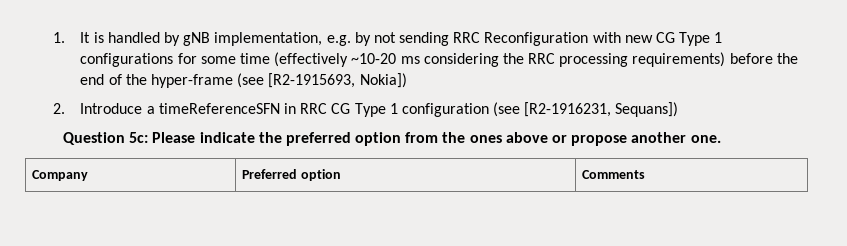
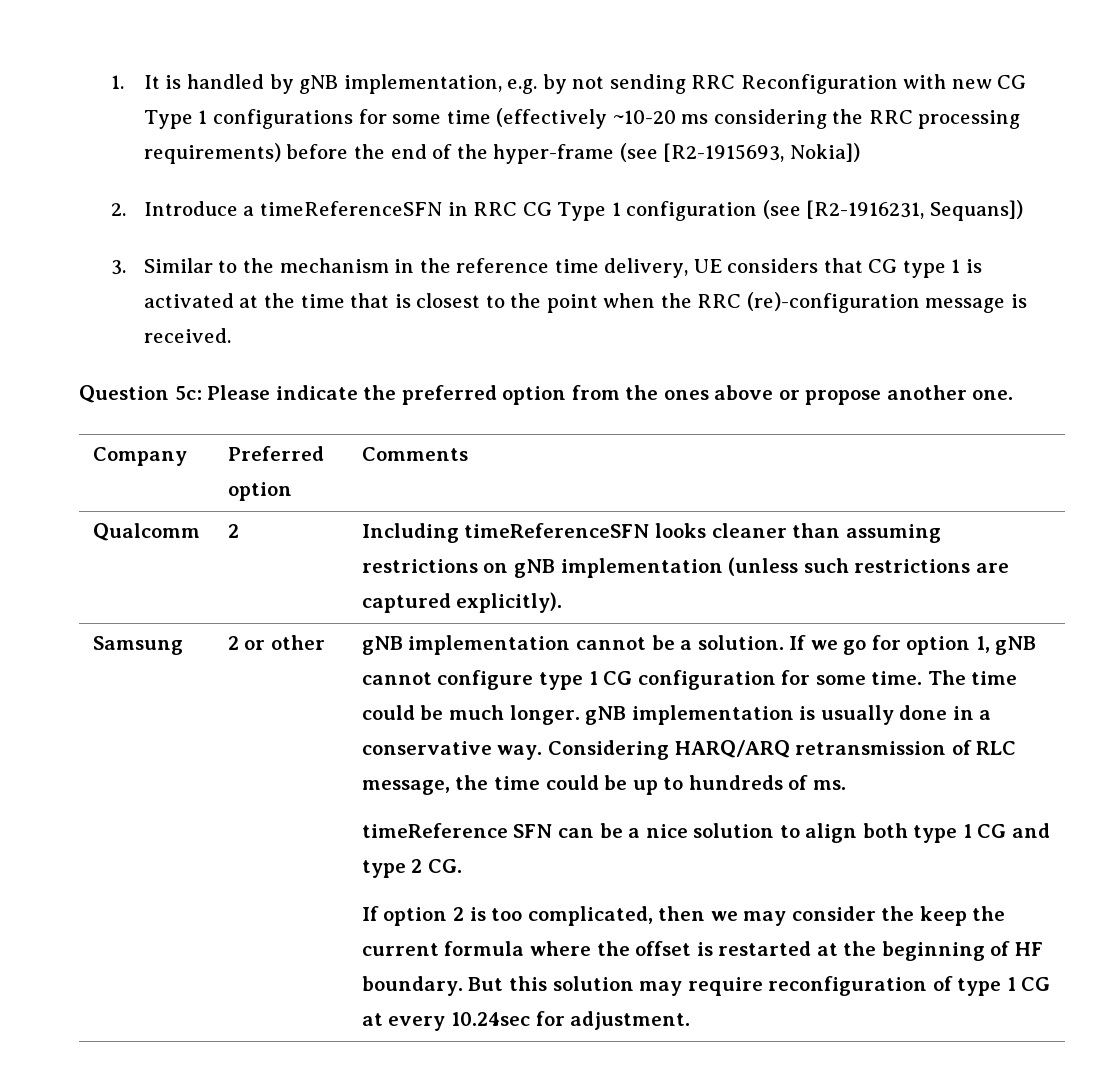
(679, 109) none -> [111,258,982,278] [143,292,1027,313] [143,328,231,343] // 3. Similar to the mechanism in the reference time delivery, UE considers that CG type 1 is activated at the time that is closest to the point when the RRC (re)-configuration message is received.
(645, 174) none -> [92,523,200,541] [227,524,239,538] [361,523,941,543] [361,557,1009,578] [361,592,563,613] [92,636,183,655] [227,635,326,650] [361,635,1037,655] [361,670,1018,690] [361,705,992,725] [361,740,1017,760] [361,775,846,795] [361,823,1050,843] [361,859,463,878] [361,906,1006,926] [361,941,1043,961] [361,976,1051,996] [361,1011,691,1031] // Qualcomm | 2 | Including timeReferenceSFN looks cleaner than assuming restrictions on gNB implementation (unless such restrictions are captured explicitly). // Samsung | 2 or other | gNB implementation cannot be a solution. If we go for option 1, gNB cannot configure type 1 CG configuration for some time. The time could be much longer. gNB implementation is usually done in a conservative way. Considering HARQ/ARQ retransmission of RLC message, the time could be up to hundreds of ms. // timeReference SFN can be a nice solution to align both type 1 CG and type 2 CG. // If option 2 is too complicated, then we may consider the keep the current formula where the offset is restarted at the beginning of HF boundary. But this solution may require reconfiguration of type 1 CG at every 10.24sec for adjustment.

